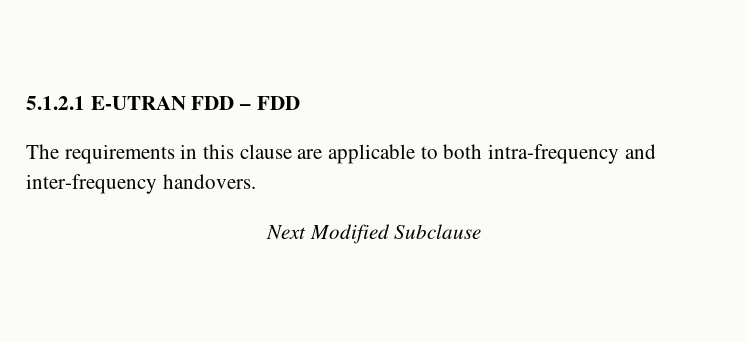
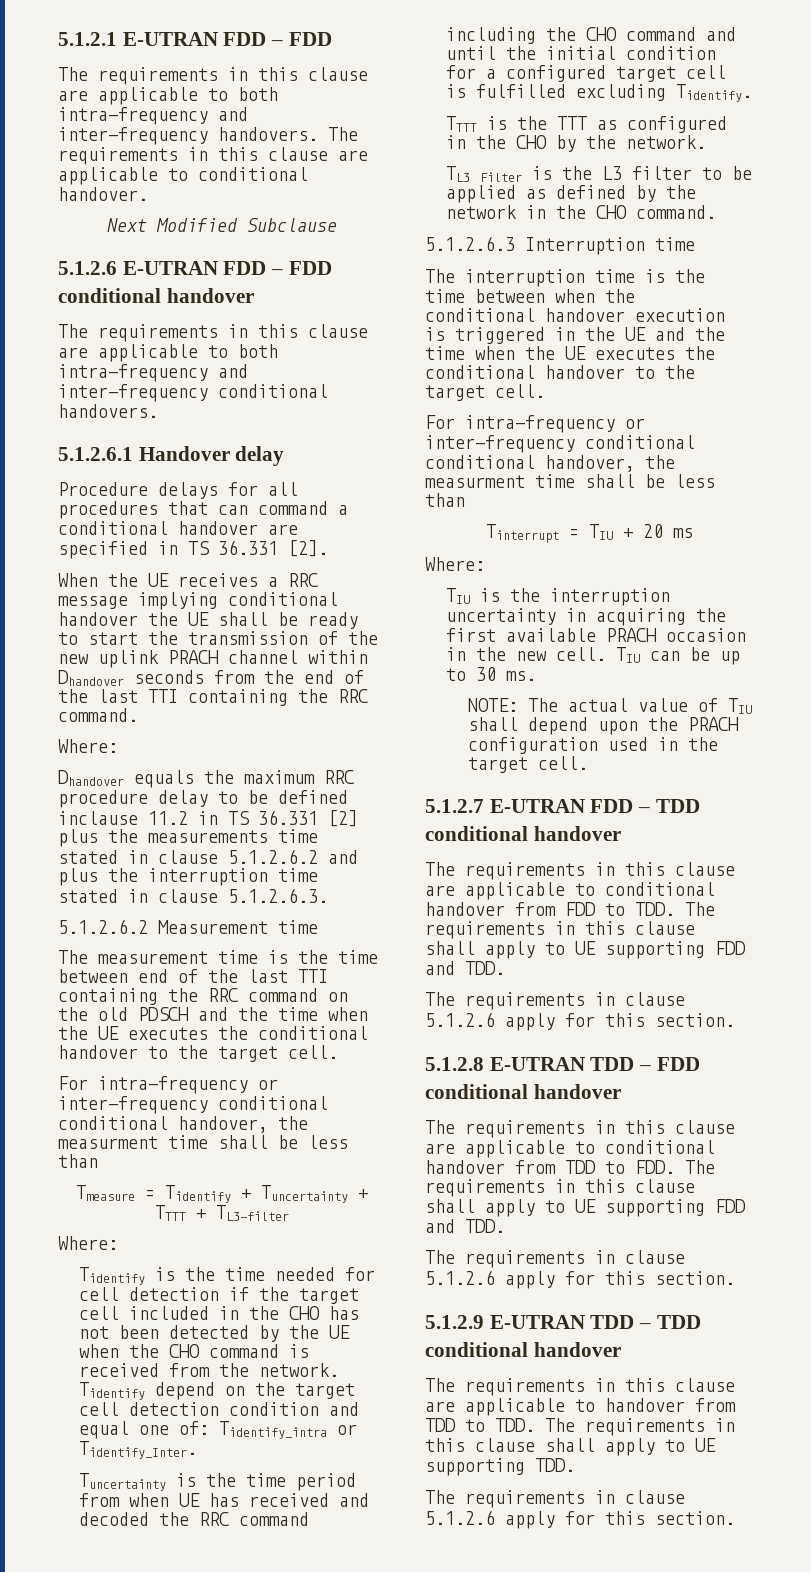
[265,224,482,244] // Next Modified Subclause -> [328,127,358,141] [58,147,368,165] [58,167,308,185] [58,187,148,201] [107,218,337,232] [58,261,332,275] [58,288,254,303] [58,324,368,342] [58,344,278,362] [58,364,248,382] [58,384,328,402] [58,404,158,418] [58,446,285,466] [58,482,298,499] [58,501,348,519] [58,521,298,535] [58,540,328,559] [58,573,318,587] [58,592,338,610] [58,612,358,629] [58,631,378,645] [58,650,368,668] [58,670,364,686] [58,689,368,706] [58,708,138,722] [58,739,118,753] [58,770,354,788] [58,790,348,808] [58,810,358,827] [58,829,318,847] [58,849,358,864] [58,868,318,886] [58,888,328,903] [58,919,318,934] [58,950,378,964] [58,969,328,983] [58,988,348,1005] [58,1007,368,1021] [58,1026,368,1040] [58,1045,338,1062] [58,1076,278,1094] [58,1096,328,1114] [58,1116,308,1133] [58,1135,348,1149] [58,1154,98,1168] [76,1185,368,1203] [155,1205,289,1221] [58,1236,118,1250] [79,1267,376,1285] [79,1287,360,1304] [79,1306,360,1320] [79,1325,351,1342] [79,1344,310,1358] [79,1363,340,1377] [79,1382,356,1400] [79,1402,360,1416] [79,1421,358,1439] [79,1441,198,1459] [79,1473,357,1491] [79,1493,370,1507] [79,1512,310,1526] [446,27,737,44] [446,46,717,60] [446,65,727,82] [446,84,753,102] [446,116,728,133] [446,135,707,152] [446,166,753,182] [446,185,697,203] [446,205,717,219] [425,236,695,255] [425,269,705,287] [425,289,635,303] [425,308,725,322] [425,327,725,344] [425,346,715,360] [425,365,695,379] [425,384,545,401] [425,415,645,433] [425,435,695,453] [425,455,675,472] [425,474,715,488] [425,493,465,507] [485,524,693,543] [425,557,485,571] [446,588,671,606] [446,608,727,626] [446,628,747,642] [446,647,741,665] [446,667,537,681] [467,698,752,714] [467,717,739,735] [467,737,718,754] [467,756,588,773] [425,799,700,813] [425,826,621,841] [425,862,735,880] [425,882,715,900] [425,902,715,916] [425,921,695,939] [425,941,746,959] [425,961,505,975] [425,992,685,1010] [425,1012,735,1031] [425,1057,700,1071] [425,1084,621,1099] [425,1120,735,1138] [425,1140,715,1158] [425,1160,715,1174] [425,1179,695,1197] [425,1199,746,1217] [425,1219,505,1233] [425,1250,685,1268] [425,1270,735,1289] [425,1315,701,1329] [425,1342,621,1357] [425,1378,735,1396] [425,1398,736,1416] [425,1418,735,1436] [425,1438,716,1456] [425,1458,575,1476] [425,1490,685,1508] [425,1510,735,1529] The requirements in this clause are applicable to conditional handover. // Next Modified Subclause // 5.1.2.6 E-UTRAN FDD – FDD conditional handover // The requirements in this clause are applicable to both intra-frequency and inter-frequency conditional handovers. // 5.1.2.6.1 Handover delay // Procedure delays for all procedures that can command a conditional handover are specified in TS 36.331 [2]. // When the UE receives a RRC message implying conditional handover the UE shall be ready to start the transmission of the new uplink PRACH channel within Dhandover seconds from the end of the last TTI containing the RRC command. // Where: // Dhandover equals the maximum RRC procedure delay to be defined inclause 11.2 in TS 36.331 [2] plus the measurements time stated in clause 5.1.2.6.2 and plus the interruption time stated in clause 5.1.2.6.3. // 5.1.2.6.2 Measurement time // The measurement time is the time between end of the last TTI containing the RRC command on the old PDSCH and the time when the UE executes the conditional handover to the target cell. // For intra-frequency or inter-frequency conditional conditional handover, the measurment time shall be less than // Tmeasure = Tidentify + Tuncertainty + TTTT + TL3-filter // Where: // Tidentify is the time needed for cell detection if the target cell included in the CHO has not been detected by the UE when the CHO command is received from the network. Tidentify depend on the target cell detection condition and equal one of: Tidentify_intra or Tidentify_Inter. // Tuncertainty is the time period from when UE has received and decoded the RRC command including the CHO command and until the initial condition for a configured target cell is fulfilled excluding Tidentify. // TTTT is the TTT as configured in the CHO by the network. // TL3 Filter is the L3 filter to be applied as defined by the network in the CHO command. // 5.1.2.6.3 Interruption time // The interruption time is the time between when the conditional handover execution is triggered in the UE and the time when the UE executes the conditional handover to the target cell. // For intra-frequency or inter-frequency conditional conditional handover, the measurment time shall be less than // Tinterrupt = TIU + 20 ms // Where: // TIU is the interruption uncertainty in acquiring the first available PRACH occasion in the new cell. TIU can be up to 30 ms. // NOTE: The actual value of TIU shall depend upon the PRACH configuration used in the target cell. // 5.1.2.7 E-UTRAN FDD – TDD conditional handover // The requirements in this clause are applicable to conditional handover from FDD to TDD. The requirements in this clause shall apply to UE supporting FDD and TDD. // The requirements in clause 5.1.2.6 apply for this section. // 5.1.2.8 E-UTRAN TDD – FDD conditional handover // The requirements in this clause are applicable to conditional handover from TDD to FDD. The requirements in this clause shall apply to UE supporting FDD and TDD. // The requirements in clause 5.1.2.6 apply for this section. // 5.1.2.9 E-UTRAN TDD – TDD conditional handover // The requirements in this clause are applicable to handover from TDD to TDD. The requirements in this clause shall apply to UE supporting TDD. // The requirements in clause 5.1.2.6 apply for this section.

